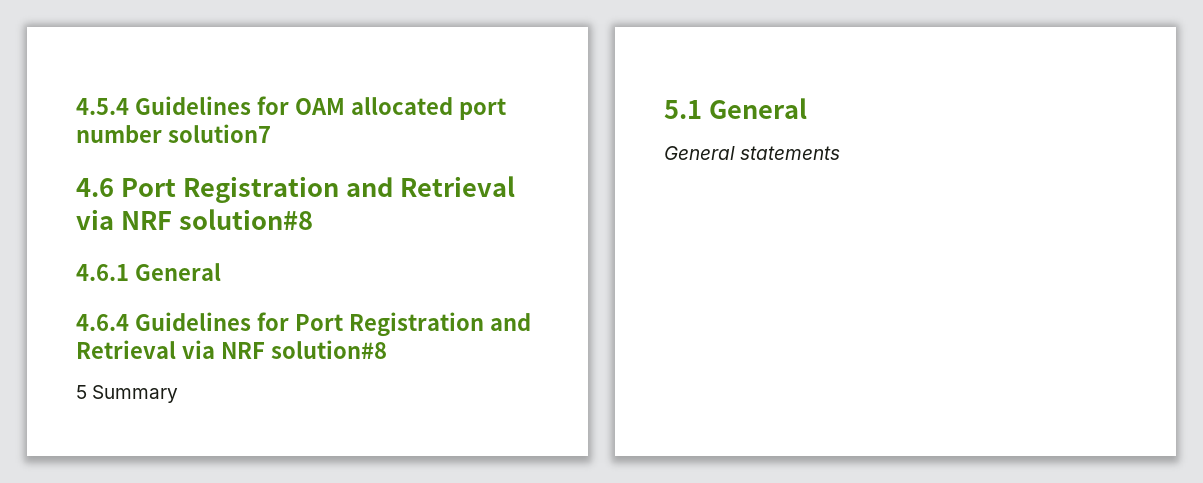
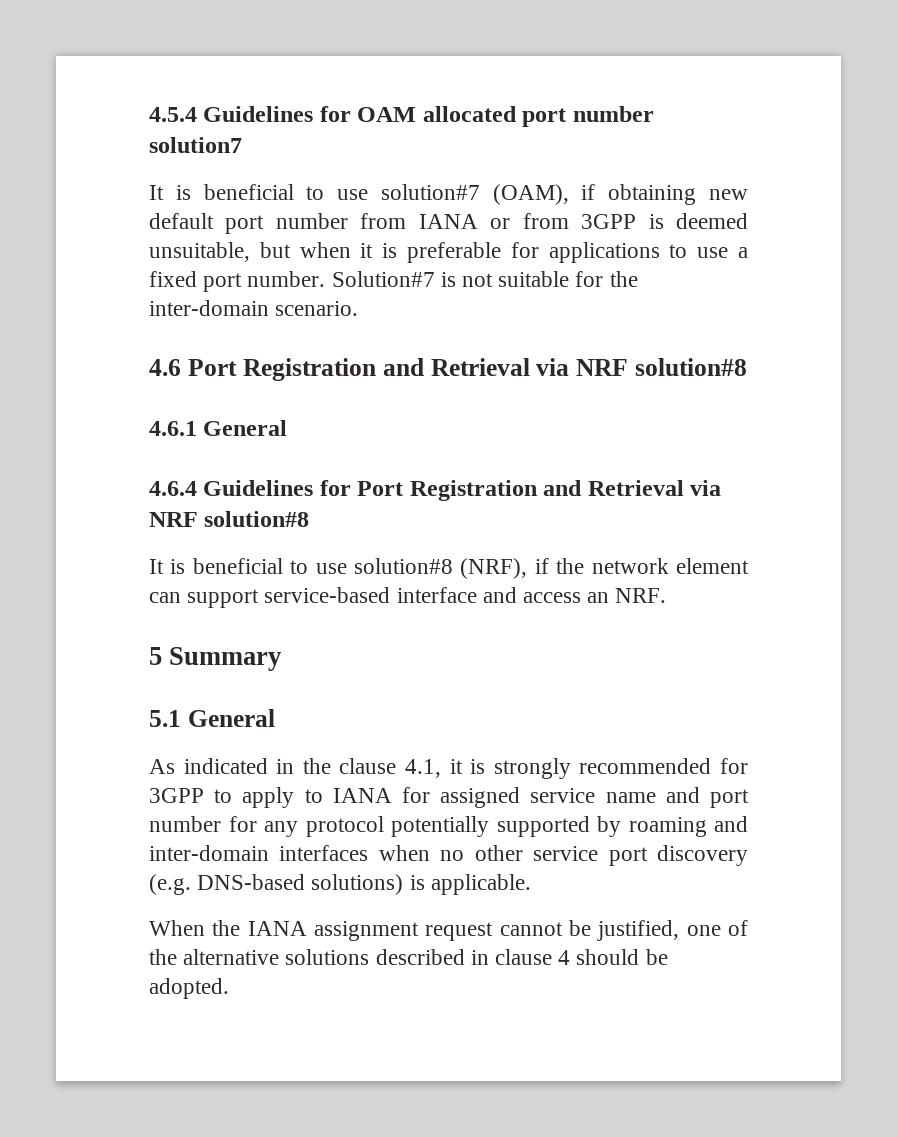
(271, 133) none -> [149,184,748,205] [149,213,749,234] [149,242,748,263] [149,271,638,292] [149,300,359,316] // It is beneficial to use solution#7 (OAM), if obtaining new default port number from IANA or from 3GPP is deemed unsuitable, but when it is preferable for applications to use a fixed port number. Solution#7 is not suitable for the inter-domain scenario.
[76,385,179,403] [664,98,807,119] [664,146,841,160] 5 Summary // 5.1 General // General statements -> [149,558,749,579] [149,587,667,608] [149,647,282,671] [149,709,275,727] [149,758,749,779] [149,787,749,808] [149,816,748,837] [149,845,748,866] [149,874,531,895] [149,920,748,941] [149,949,668,965] [149,978,229,999] It is beneficial to use solution#8 (NRF), if the network element can support service-based interface and access an NRF. // 5 Summary // 5.1 General // As indicated in the clause 4.1, it is strongly recommended for 3GPP to apply to IANA for assigned service name and port number for any protocol potentially supported by roaming and inter-domain interfaces when no other service port discovery (e.g. DNS-based solutions) is applicable. // When the IANA assignment request cannot be justified, one of the alternative solutions described in clause 4 should be adopted.

